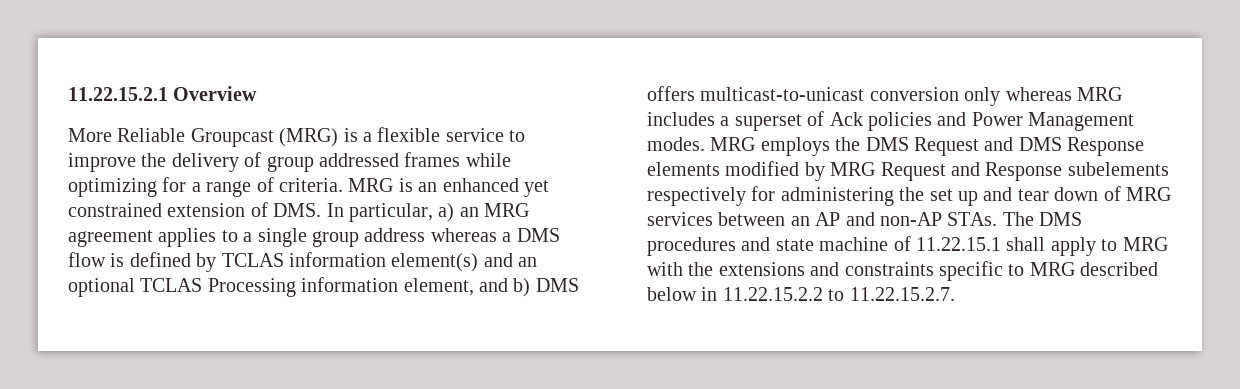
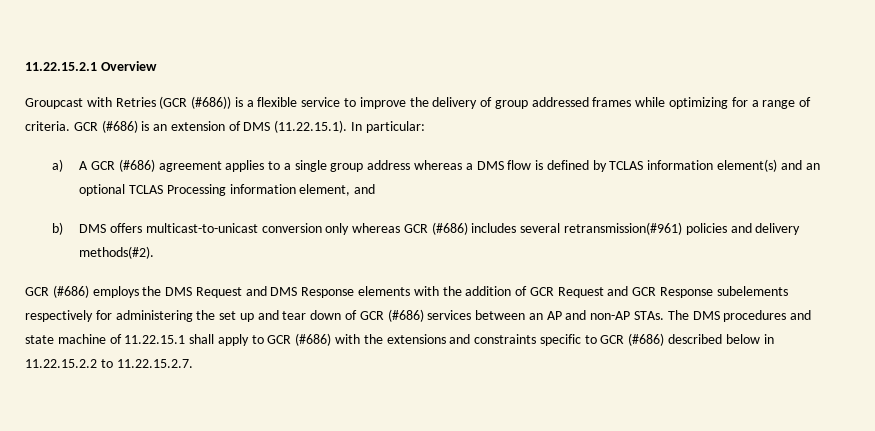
[68,128,339,147] More Reliable Groupcast (MRG) -> [25,96,232,109] Groupcast with Retries (GCR (#686))
[348,178,549,197] [68,202,530,222] MRG is an enhanced yet constrained extension of DMS. In particular, a) an MRG -> [73,120,425,133] [52,159,155,172] GCR (#686) is an extension of DMS (11.22.15.1). In particular: // a) A GCR (#686)
(508, 285) none -> (376, 189) //
[1077,87,1122,101] [647,111,1135,131] [647,137,756,151] MRG includes a superset of Ack policies and Power Management modes. MRG -> [403,222,801,235] [79,246,155,259] [25,285,89,298] GCR (#686) includes several retransmission(#961) policies and delivery methods(#2). // GCR (#686)
[725,161,980,181] modified by MRG Request and -> [413,286,657,298] with the addition of GCR Request and GCR
[1126,187,1171,201] MRG -> [359,309,424,322] GCR (#686)
[1122,237,1168,251] MRG -> [267,333,332,346] GCR (#686)
[1029,262,1075,276] MRG -> [600,333,665,346] GCR (#686)

